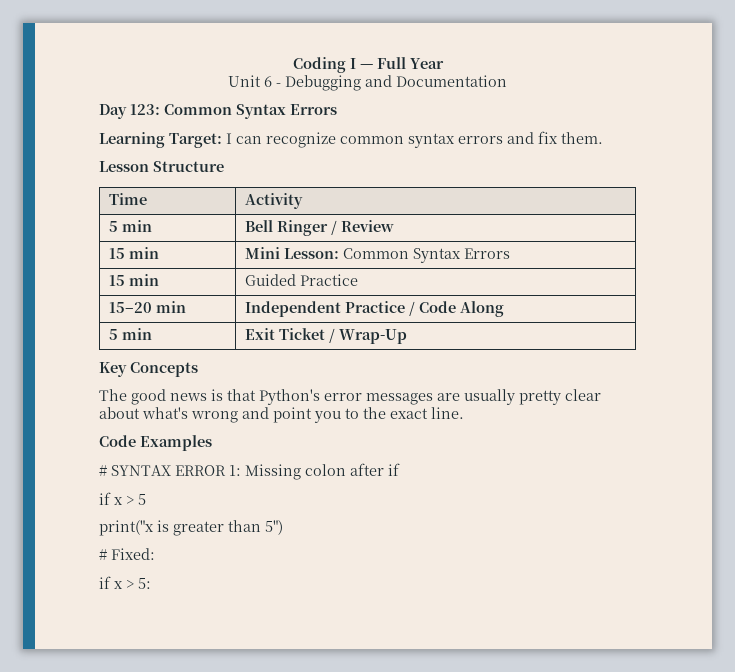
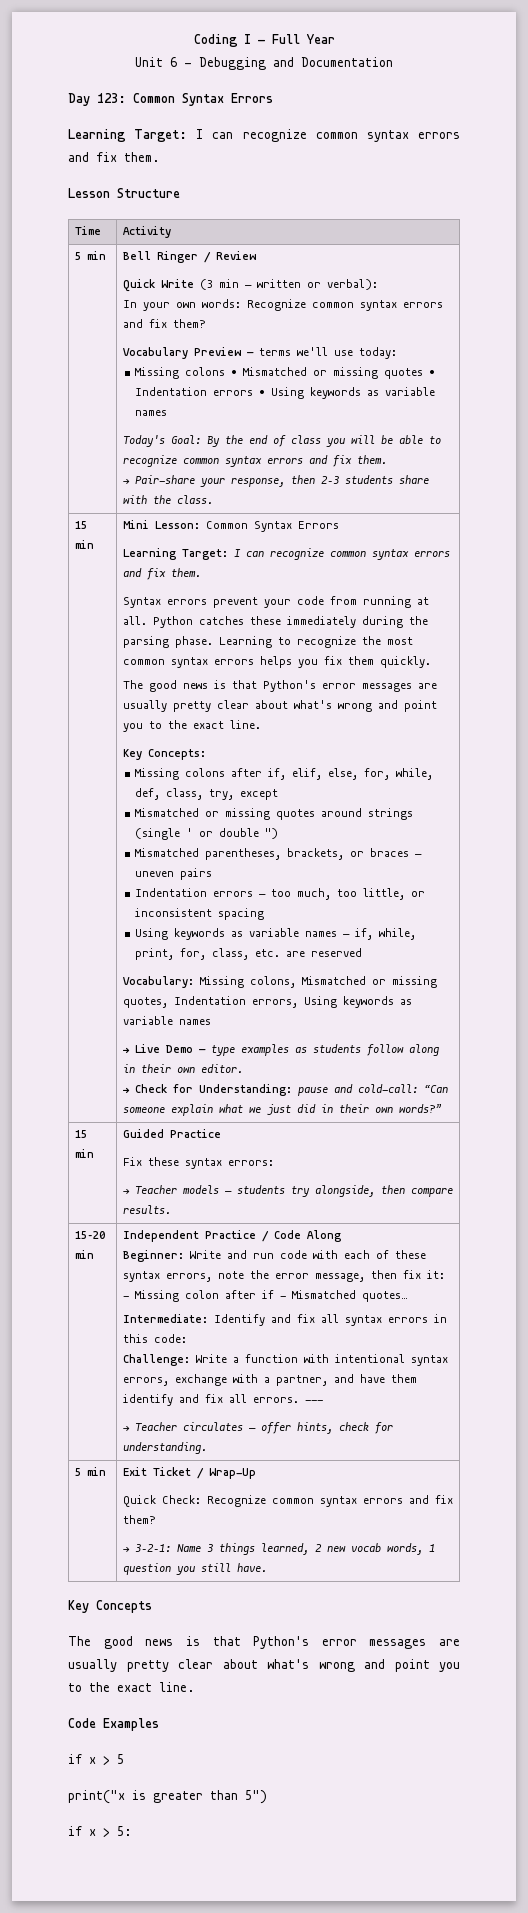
(395, 226) none -> [122,279,378,292] [122,299,443,311] [122,319,206,328] [122,347,397,359] [135,367,436,379] [135,387,436,399] [135,410,168,416] [122,435,441,447] [122,455,387,467] [122,475,429,487] [122,495,213,504] // Quick Write (3 min — written or verbal): // In your own words: Recognize common syntax errors and fix them? // Vocabulary Preview — terms we'll use today: // Missing colons • Mismatched or missing quotes • Indentation errors • Using keywords as variable names // Today's Goal: By the end of class you will be able to recognize common syntax errors and fix them. // → Pair-share your response, then 2–3 students share with the class.
[109,274,160,286] [245,274,359,286] // 15 min | Guided Practice -> [122,548,450,560] [122,568,201,580] [122,596,429,608] [122,616,428,628] [122,636,413,648] [122,656,431,668] [122,680,437,692] [122,700,437,712] [122,720,261,732] [122,749,206,760] [135,768,434,780] [135,788,279,800] [135,808,414,820] [135,828,279,840] [135,848,423,860] [135,868,213,880] [135,888,426,900] [135,908,265,920] [135,928,417,940] [135,948,363,960] [122,976,437,988] [122,996,412,1008] [122,1016,211,1025] [122,1044,439,1056] [122,1064,243,1073] [122,1084,448,1096] [122,1104,442,1116] [74,1130,87,1138] [74,1149,94,1158] [122,1129,221,1138] [122,1157,274,1169] [122,1185,453,1197] [122,1205,171,1214] // Learning Target: I can recognize common syntax errors and fix them. // Syntax errors prevent your code from running at all. Python catches these immediately during the parsing phase. Learning to recognize the most common syntax errors helps you fix them quickly. // The good news is that Python's error messages are usually pretty clear about what's wrong and point you to the exact line. // Key Concepts: // Missing colons after if, elif, else, for, while, def, class, try, except // Mismatched or missing quotes around strings (single ' or double ") // Mismatched parentheses, brackets, or braces — uneven pairs // Indentation errors — too much, too little, or inconsistent spacing // Using keywords as variable names — if, while, print, for, class, etc. are reserved // Vocabulary: Missing colons, Mismatched or missing quotes, Indentation errors, Using keywords as variable names // → Live Demo — type examples as students follow along in their own editor. // → Check for Understanding: pause and cold-call: “Can someone explain what we just did in their own words?” // 15 min | Guided Practice // Fix these syntax errors: // → Teacher models — students try alongside, then compare results.
(505, 309) none -> [122,1250,426,1262] [122,1270,445,1282] [122,1290,408,1302] [122,1314,447,1326] [122,1334,187,1343] [122,1354,448,1366] [122,1374,417,1386] [122,1394,323,1406] [122,1422,393,1434] [122,1442,207,1454] // Beginner: Write and run code with each of these syntax errors, note the error message, then fix it: - Missing colon after if - Mismatched quotes… // Intermediate: Identify and fix all syntax errors in this code: // Challenge: Write a function with intentional syntax errors, exchange with a partner, and have them identify and fix all errors. --- // → Teacher circulates — offer hints, check for understanding.
(408, 336) none -> [122,1495,453,1507] [122,1515,156,1524] [122,1543,435,1555] [122,1563,267,1575] // Quick Check: Recognize common syntax errors and fix them? // → 3–2–1: Name 3 things learned, 2 new vocab words, 1 question you still have.
[99,463,400,480] // # SYNTAX ERROR 1: Missing colon after if -> (159, 1724) none
[99,548,155,560] // # Fixed: -> (267, 1797) none

